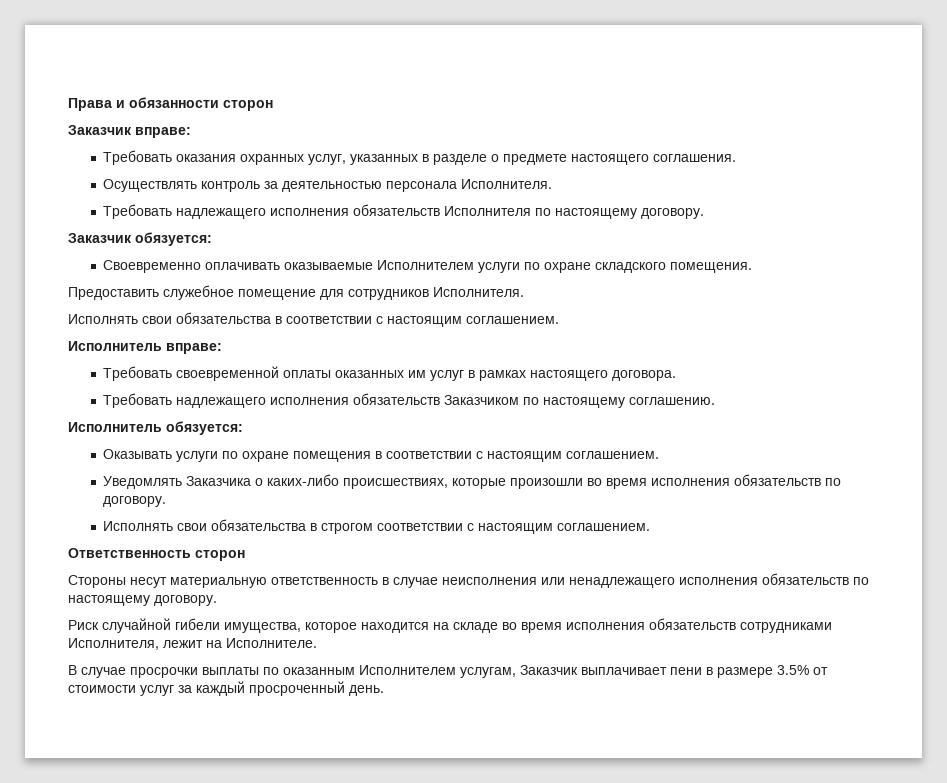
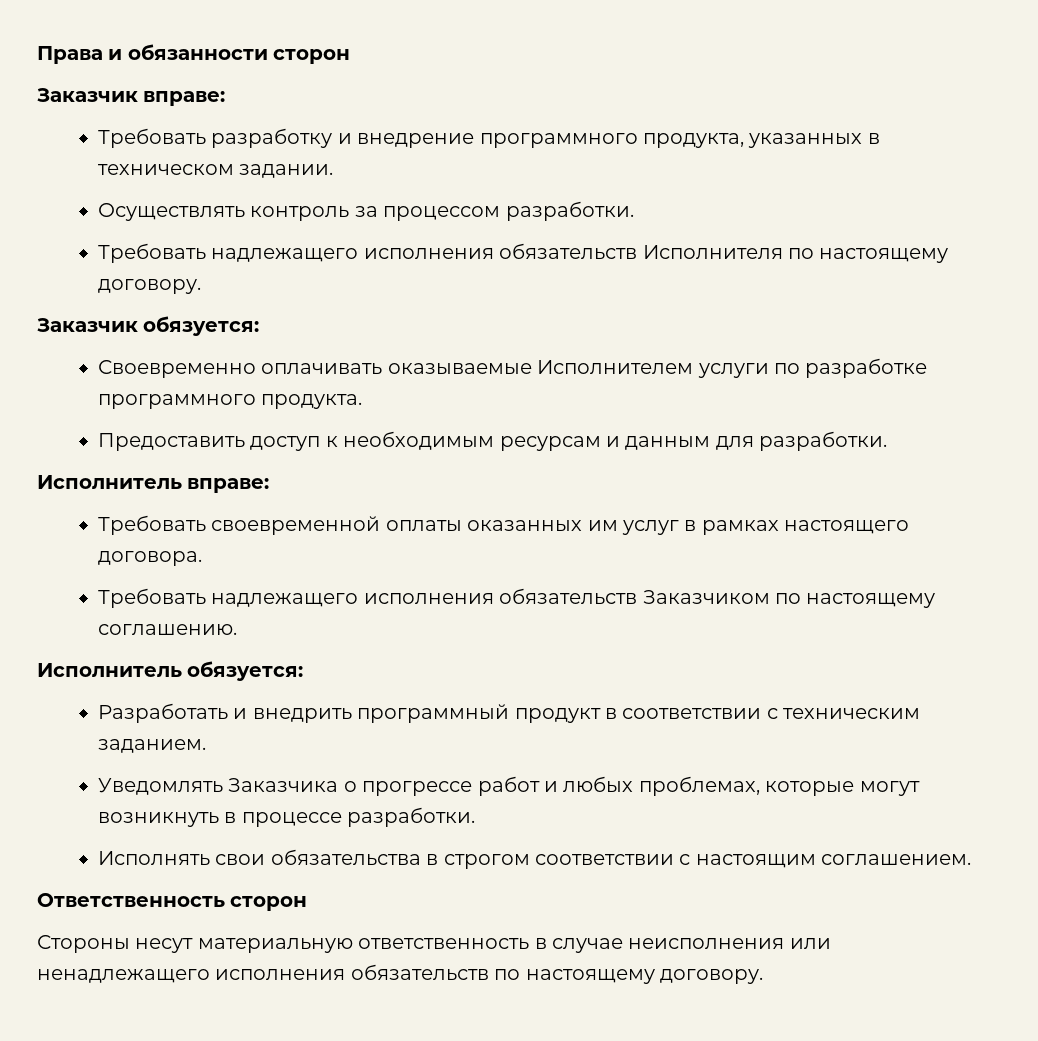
[176,154,737,165] оказания охранных услуг, указанных в разделе о предмете настоящего соглашения. -> [211,128,880,148] [97,164,334,178] разработку и внедрение программного продукта, указанных в техническом задании.
[282,179,553,192] деятельностью персонала Исполнителя. -> [383,201,634,221] процессом разработки.
[544,262,753,273] [68,285,524,300] [68,312,559,327] охране складского помещения. // Предоставить служебное помещение для сотрудников Исполнителя. // Исполнять свои обязательства в соответствии с настоящим соглашением. -> [805,358,928,378] [97,394,363,409] [97,431,888,451] разработке программного продукта. // Предоставить доступ к необходимым ресурсам и данным для разработки.
[103,449,660,462] Оказывать услуги по охране помещения в соответствии с настоящим соглашением. -> [97,703,921,723] [97,739,206,753] Разработать и внедрить программный продукт в соответствии с техническим заданием.
[267,474,842,489] [103,496,167,507] каких-либо происшествиях, которые произошли во время исполнения обязательств по договору. -> [362,776,920,796] [97,807,476,827] прогрессе работ и любых проблемах, которые могут возникнуть в процессе разработки.
[68,618,832,633] [68,638,317,650] [68,665,828,678] [68,681,384,696] // Риск случайной гибели имущества, которое находится на складе во время исполнения обязательств сотрудниками Исполнителя, лежит на Исполнителе. // В случае просрочки выплаты по оказанным Исполнителем услугам, Заказчик выплачивает пени в размере 3.5% от стоимости услуг за каждый просроченный день. -> (763, 976) none

